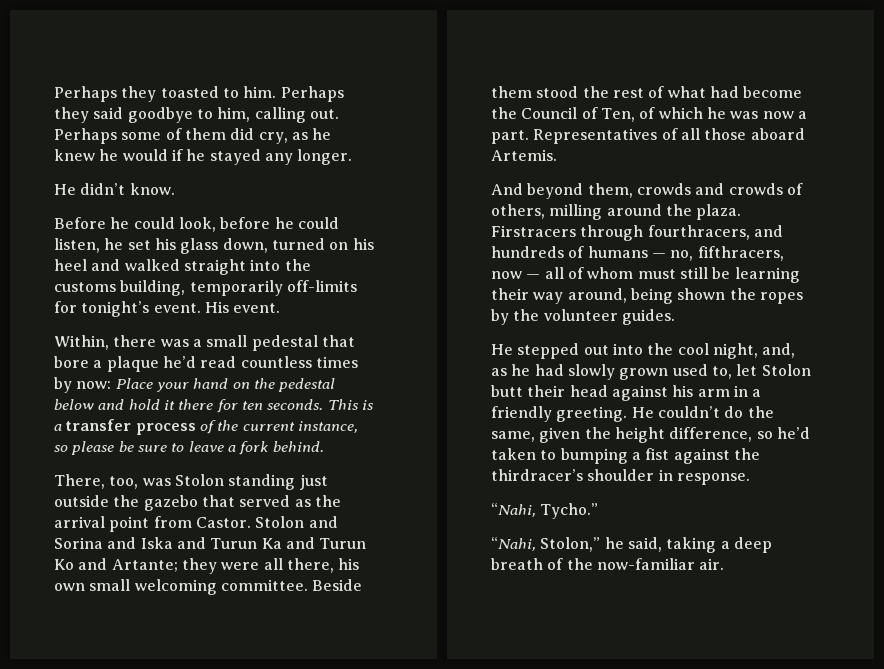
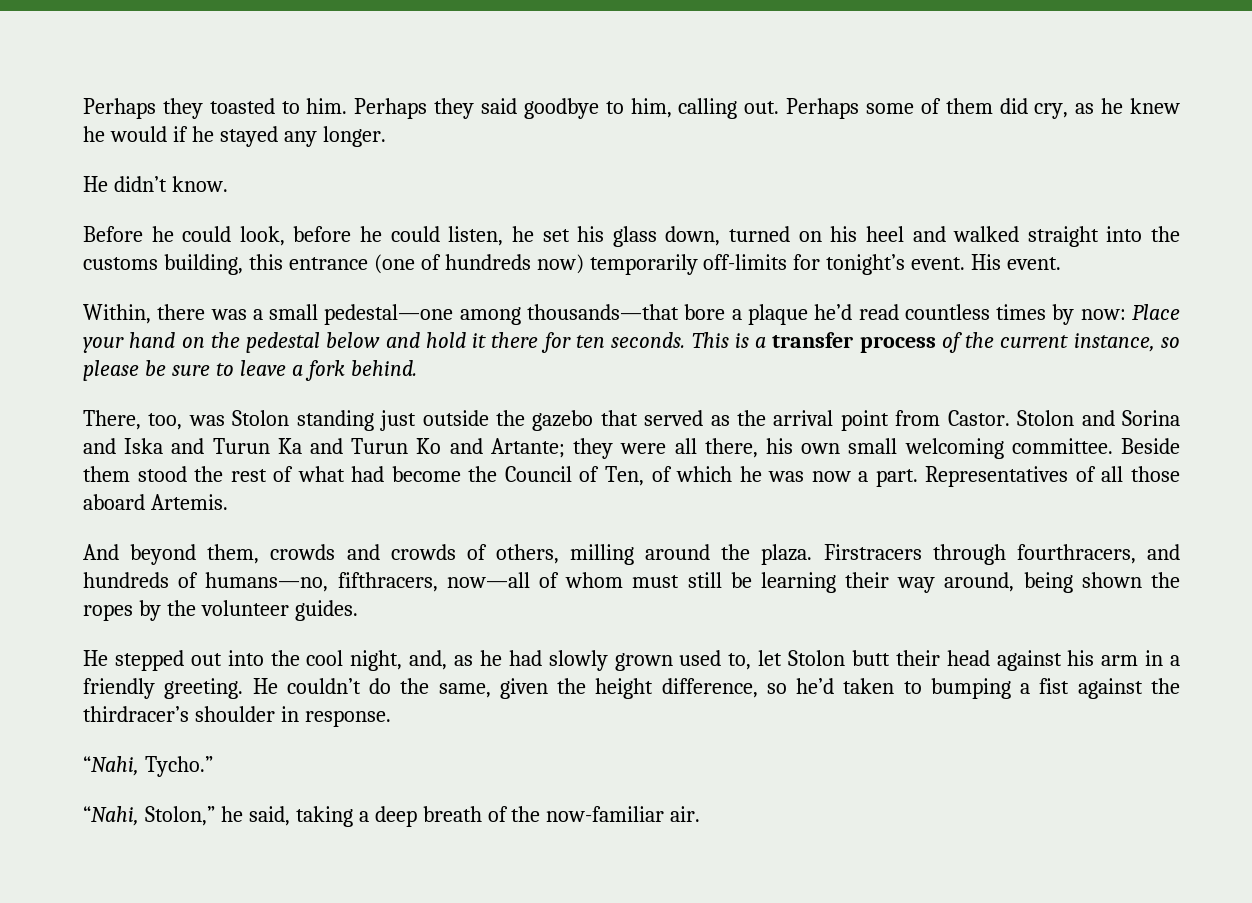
(186, 288) none -> [248,254,584,274] this entrance (one of hundreds now)
[251,335,355,351] pedestal that -> [324,304,680,325] pedestal—one among thousands—that
[587,246,784,261] [491,267,564,279] humans — no, fifthracers, now — all -> [205,572,530,592] humans—no, fifthracers, now—all

